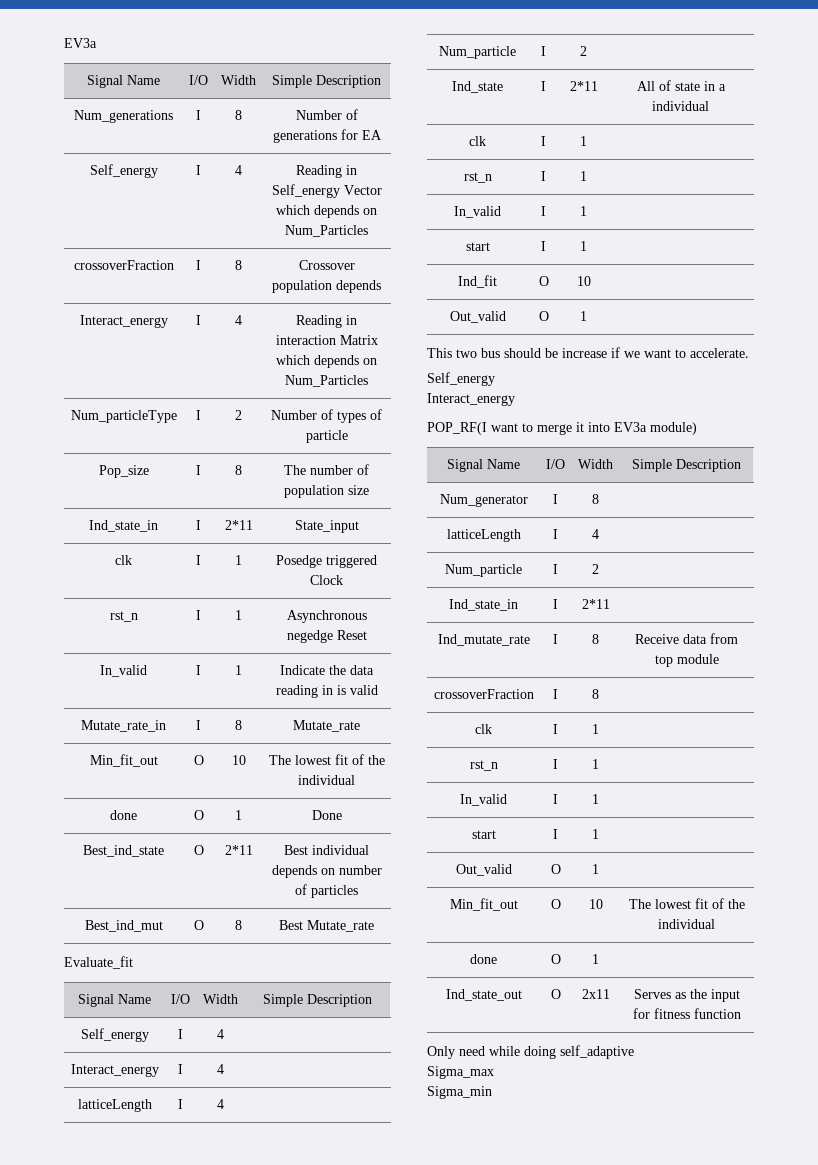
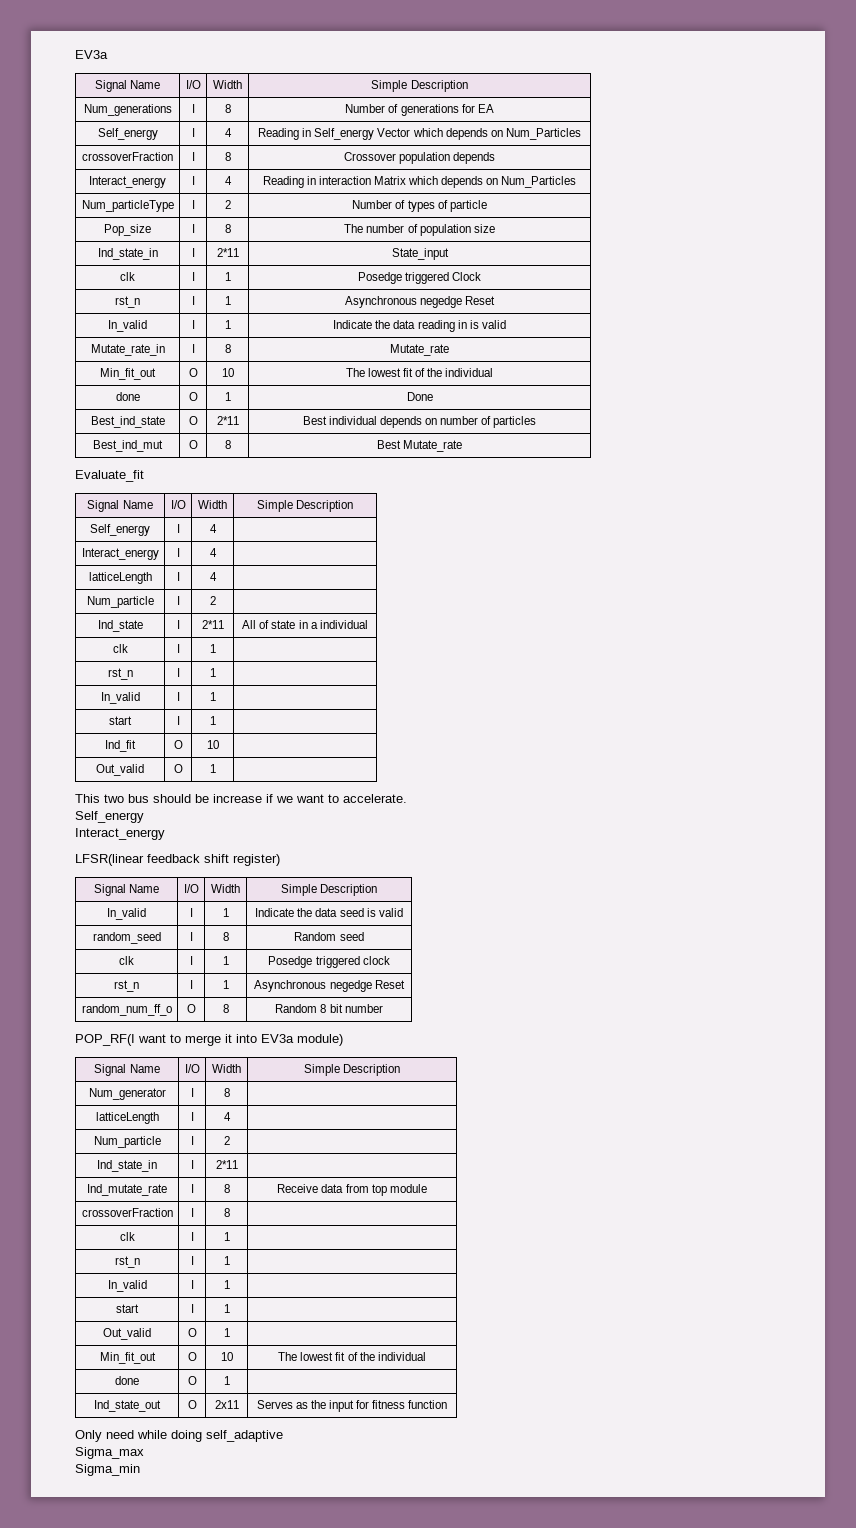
(515, 399) none -> [75,854,280,866] [93,884,160,896] [183,884,199,893] [211,884,240,893] [280,884,378,896] [107,908,146,920] [189,908,193,917] [222,908,229,917] [255,908,403,917] [92,932,161,944] [189,932,193,941] [222,932,229,941] [294,932,364,941] [119,956,134,965] [189,956,193,965] [222,956,229,965] [268,956,390,968] [114,980,139,992] [189,980,193,989] [222,980,229,989] [254,980,405,992] [81,1004,172,1016] [186,1004,196,1013] [222,1004,229,1013] [275,1004,383,1013] // LFSR(linear feedback shift register) // Signal Name | I/O | Width | Simple Description // In_valid | I | 1 | Indicate the data seed is valid // random_seed | I | 8 | Random seed // clk | I | 1 | Posedge triggered clock // rst_n | I | 1 | Asynchronous negedge Reset // random_num_ff_o | O | 8 | Random 8 bit number

